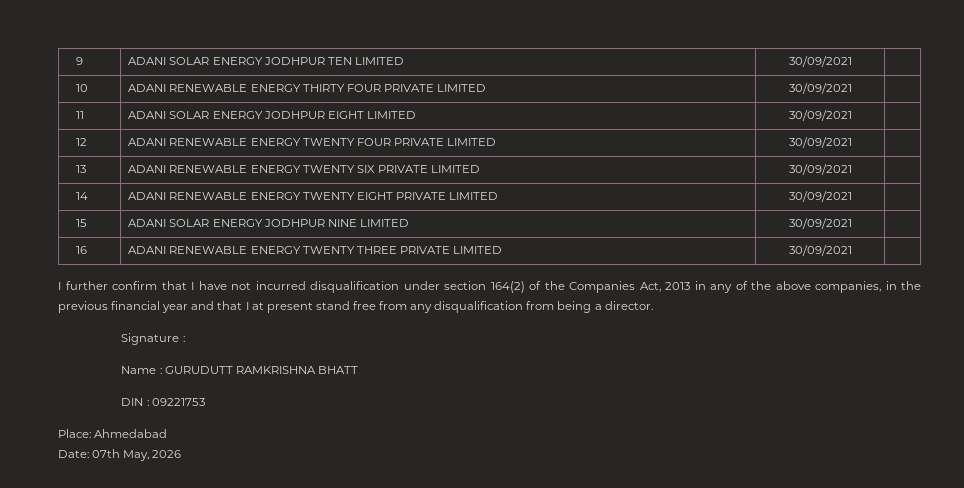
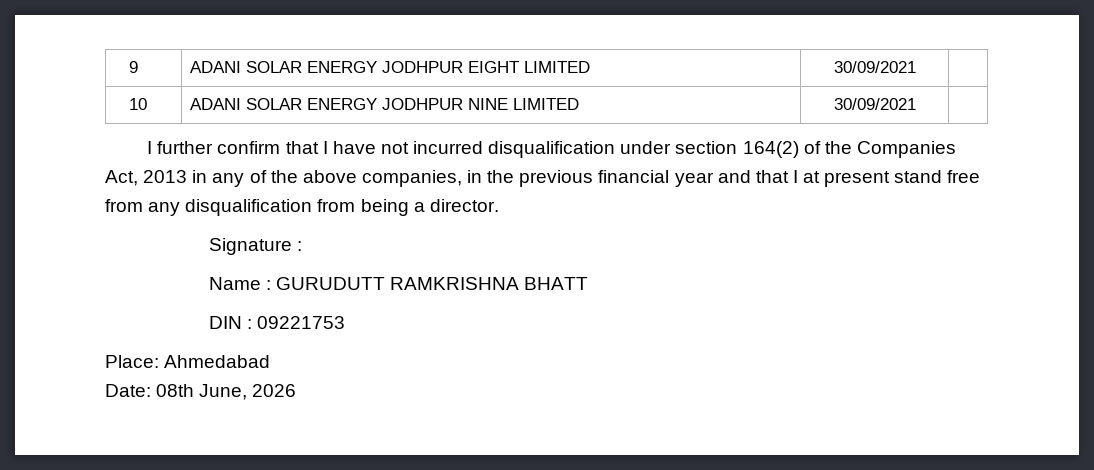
[128,57,404,65] [788,56,852,67] [75,84,88,92] [128,84,486,92] [788,83,852,94] [75,111,84,119] | ADANI SOLAR ENERGY JODHPUR TEN LIMITED | 30/09/2021 | // 10 | ADANI RENEWABLE ENERGY THIRTY FOUR PRIVATE LIMITED | 30/09/2021 | // 11 -> (139, 67) none
[75,138,87,146] [128,138,496,146] [788,137,852,148] [75,165,86,173] [128,165,480,173] [788,164,852,175] [75,192,88,200] [128,192,498,200] [788,191,852,202] [75,219,87,227] 12 | ADANI RENEWABLE ENERGY TWENTY FOUR PRIVATE LIMITED | 30/09/2021 | // 13 | ADANI RENEWABLE ENERGY TWENTY SIX PRIVATE LIMITED | 30/09/2021 | // 14 | ADANI RENEWABLE ENERGY TWENTY EIGHT PRIVATE LIMITED | 30/09/2021 | // 15 -> [129,98,148,110] 10
[75,246,87,254] [128,246,502,254] [788,245,852,256] // 16 | ADANI RENEWABLE ENERGY TWENTY THREE PRIVATE LIMITED | 30/09/2021 | -> (916, 104) none
[92,449,150,461] 07th May, -> [156,384,248,400] 08th June,

